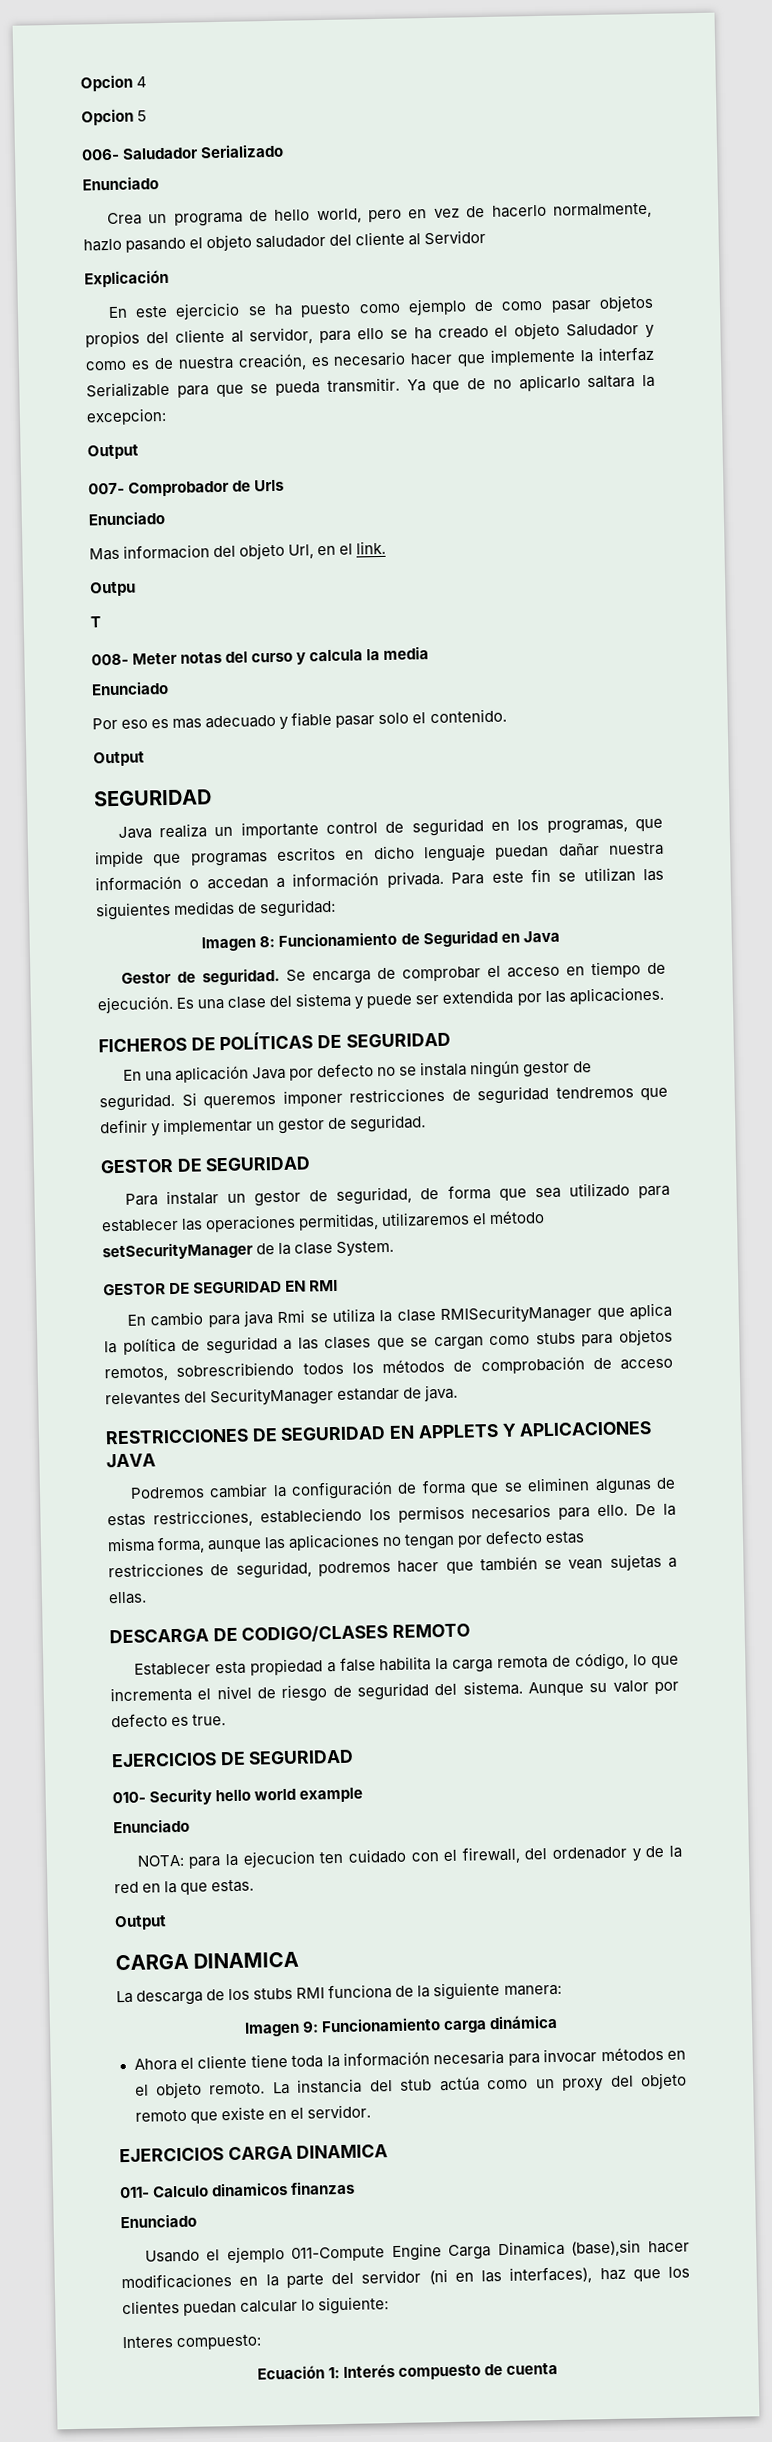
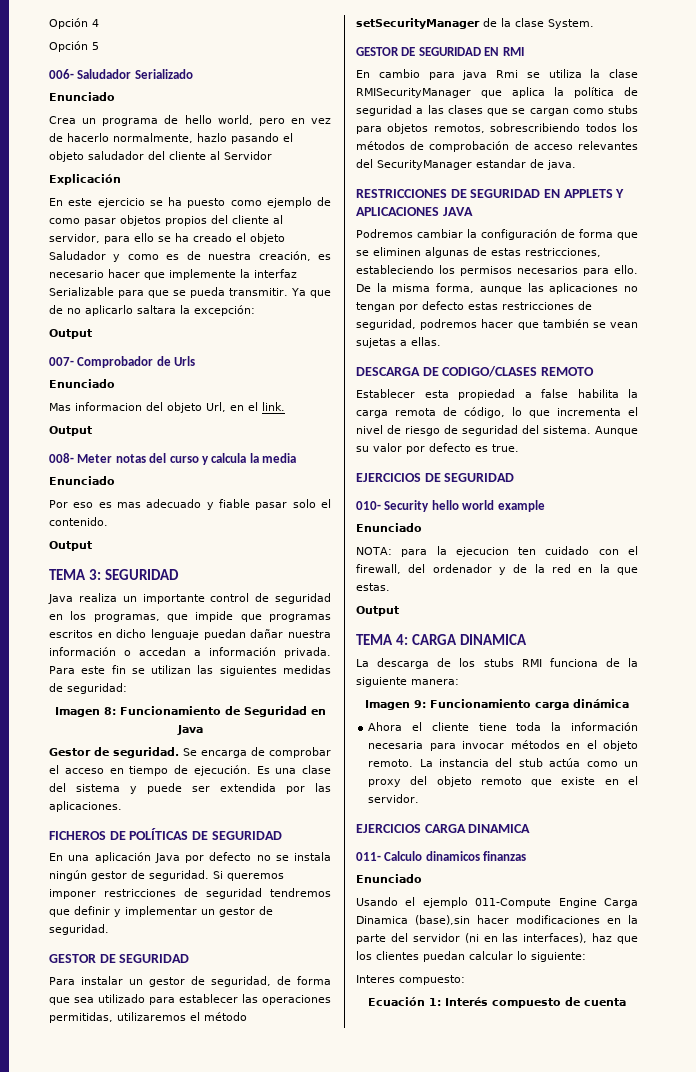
[80,74,133,92] Opcion -> [49,18,88,29] Opción
[81,108,134,126] Opcion -> [49,41,88,52] Opción
[86,407,167,426] excepcion: -> [194,305,255,316] excepción:
[90,581,136,597] [90,616,101,628] Outpu // T -> [49,426,92,436] Output
(145, 759) none -> [49,569,101,580] TEMA 3:
(167, 1923) none -> [356,634,408,645] TEMA 4:

